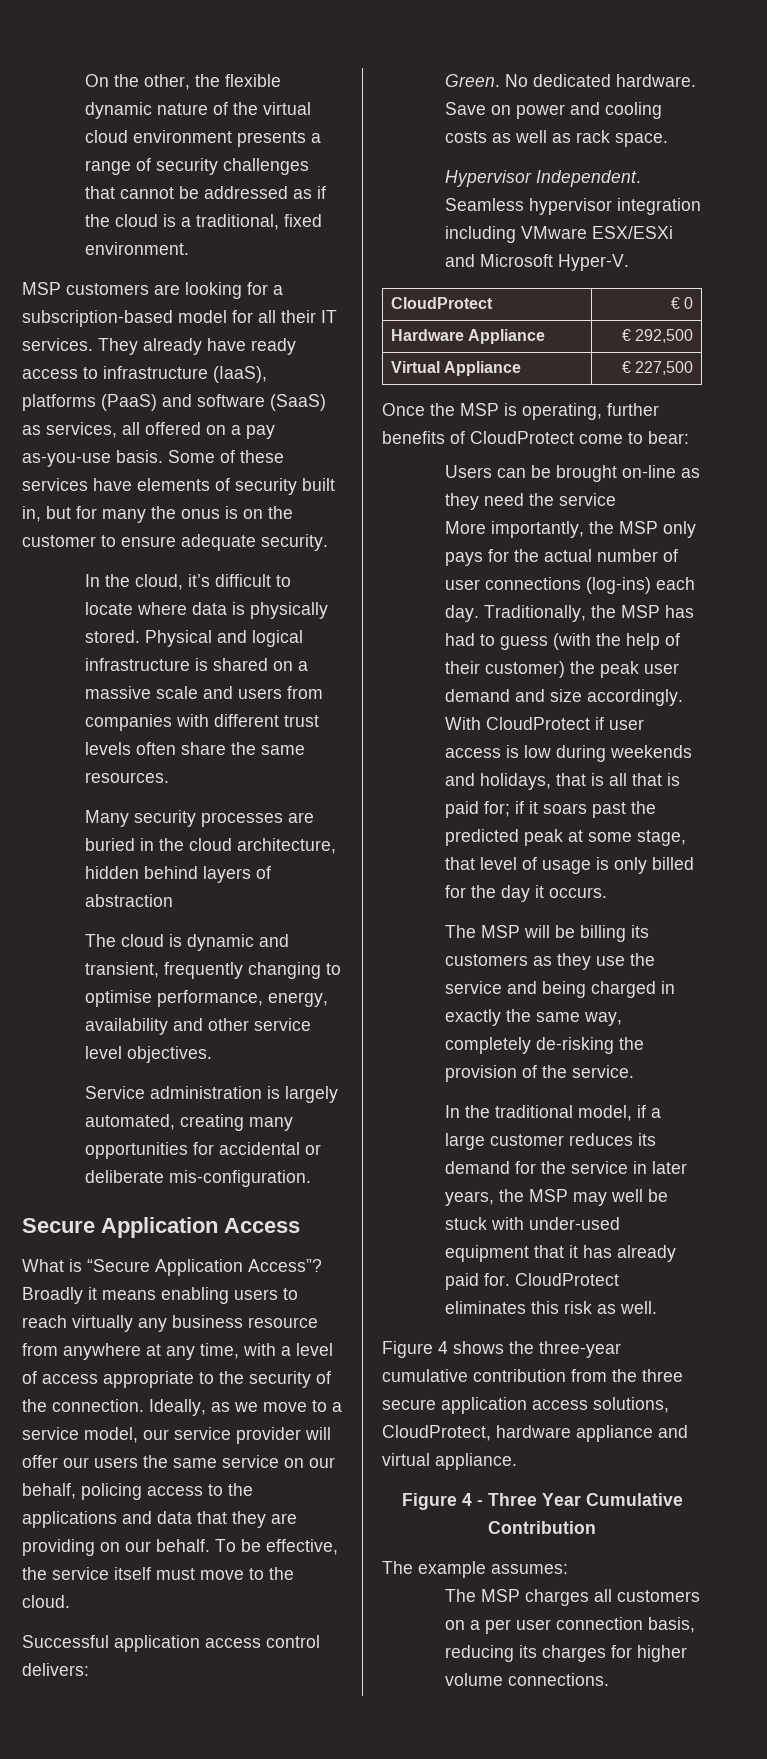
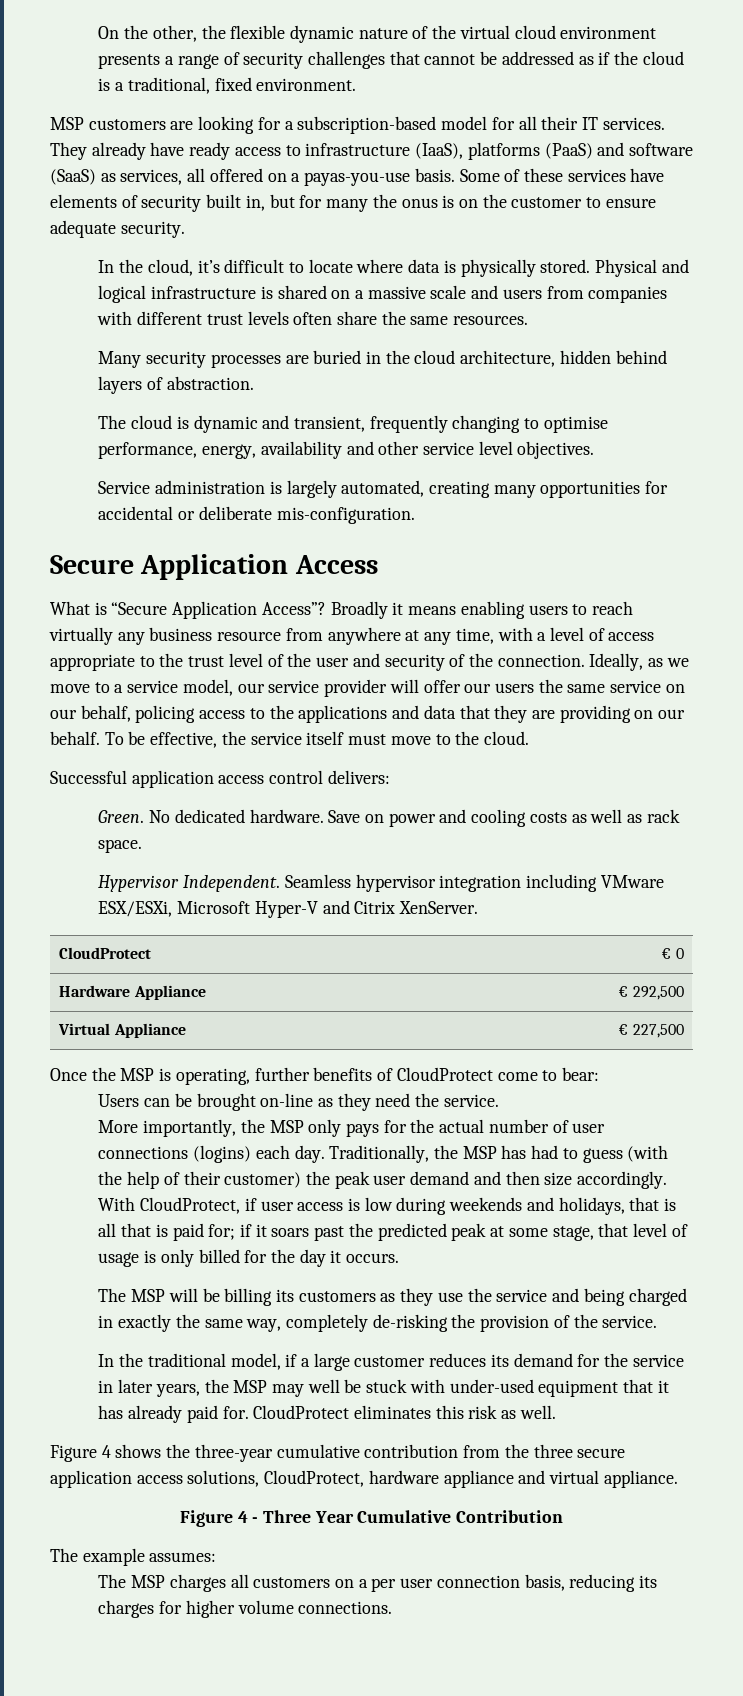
[246,425,275,439] [22,453,111,467] pay as-you-use -> [304,172,411,186] payas-you-use
[85,894,174,907] abstraction -> [166,376,254,390] abstraction.
(244, 1377) none -> [188,653,380,667] trust level of the user and
[592,226,674,239] [445,254,630,271] ESX/ESXi and Microsoft Hyper-V. -> [98,900,478,918] ESX/ESXi, Microsoft Hyper-V and Citrix XenServer.
[559,493,617,506] service -> [443,1094,499,1107] service.
[586,577,652,594] (log-ins) -> [193,1145,252,1163] (logins)
(546, 695) none -> [505,1171,540,1185] then
[486,717,591,730] CloudProtect -> [140,1197,241,1214] CloudProtect,

